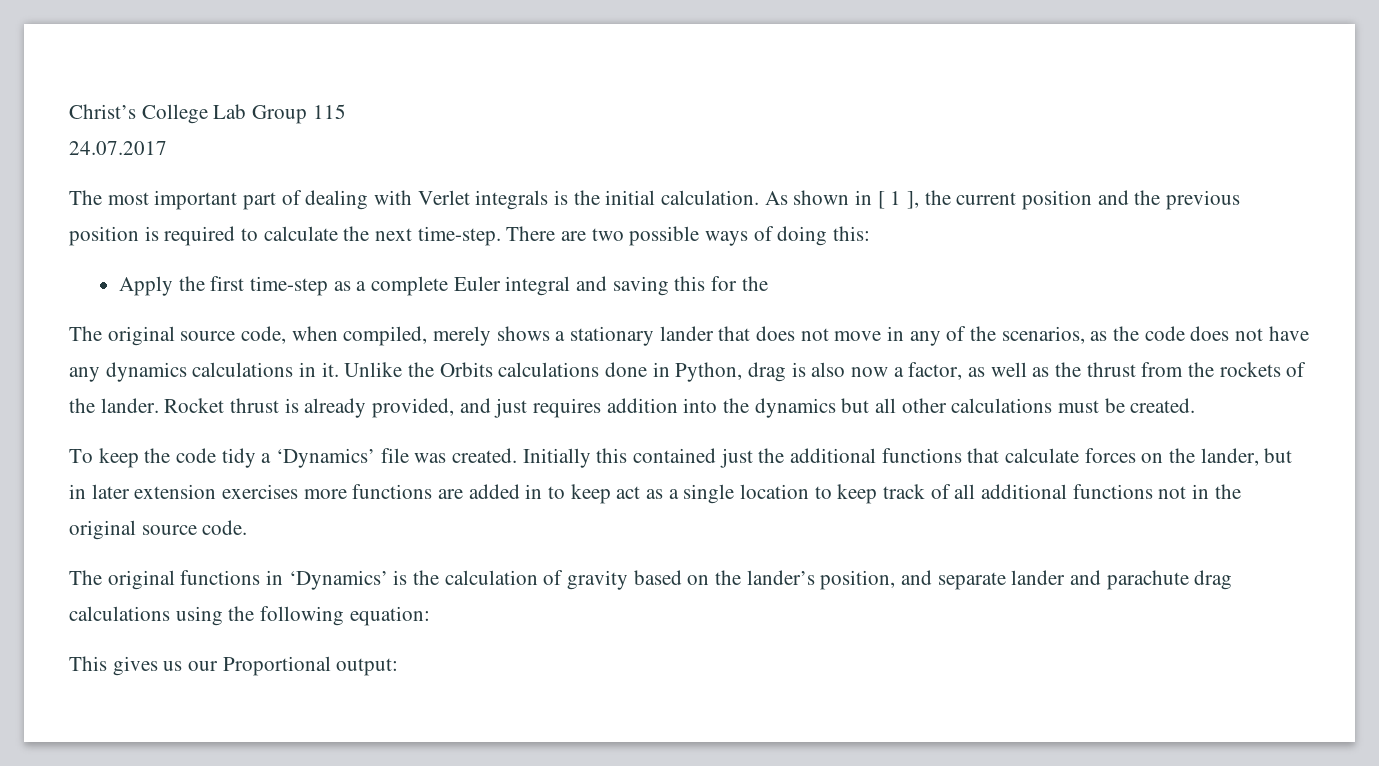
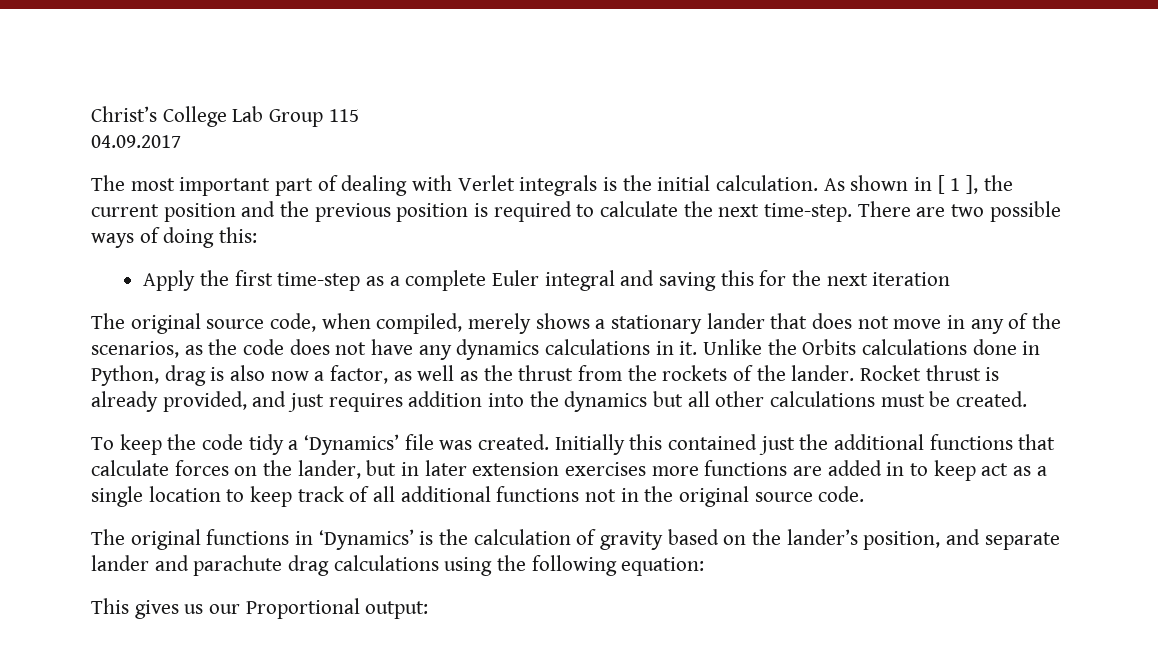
[69,141,167,155] 24.07.2017 -> [91,135,181,148] 04.09.2017
(768, 283) none -> [826,272,951,286] next iteration

